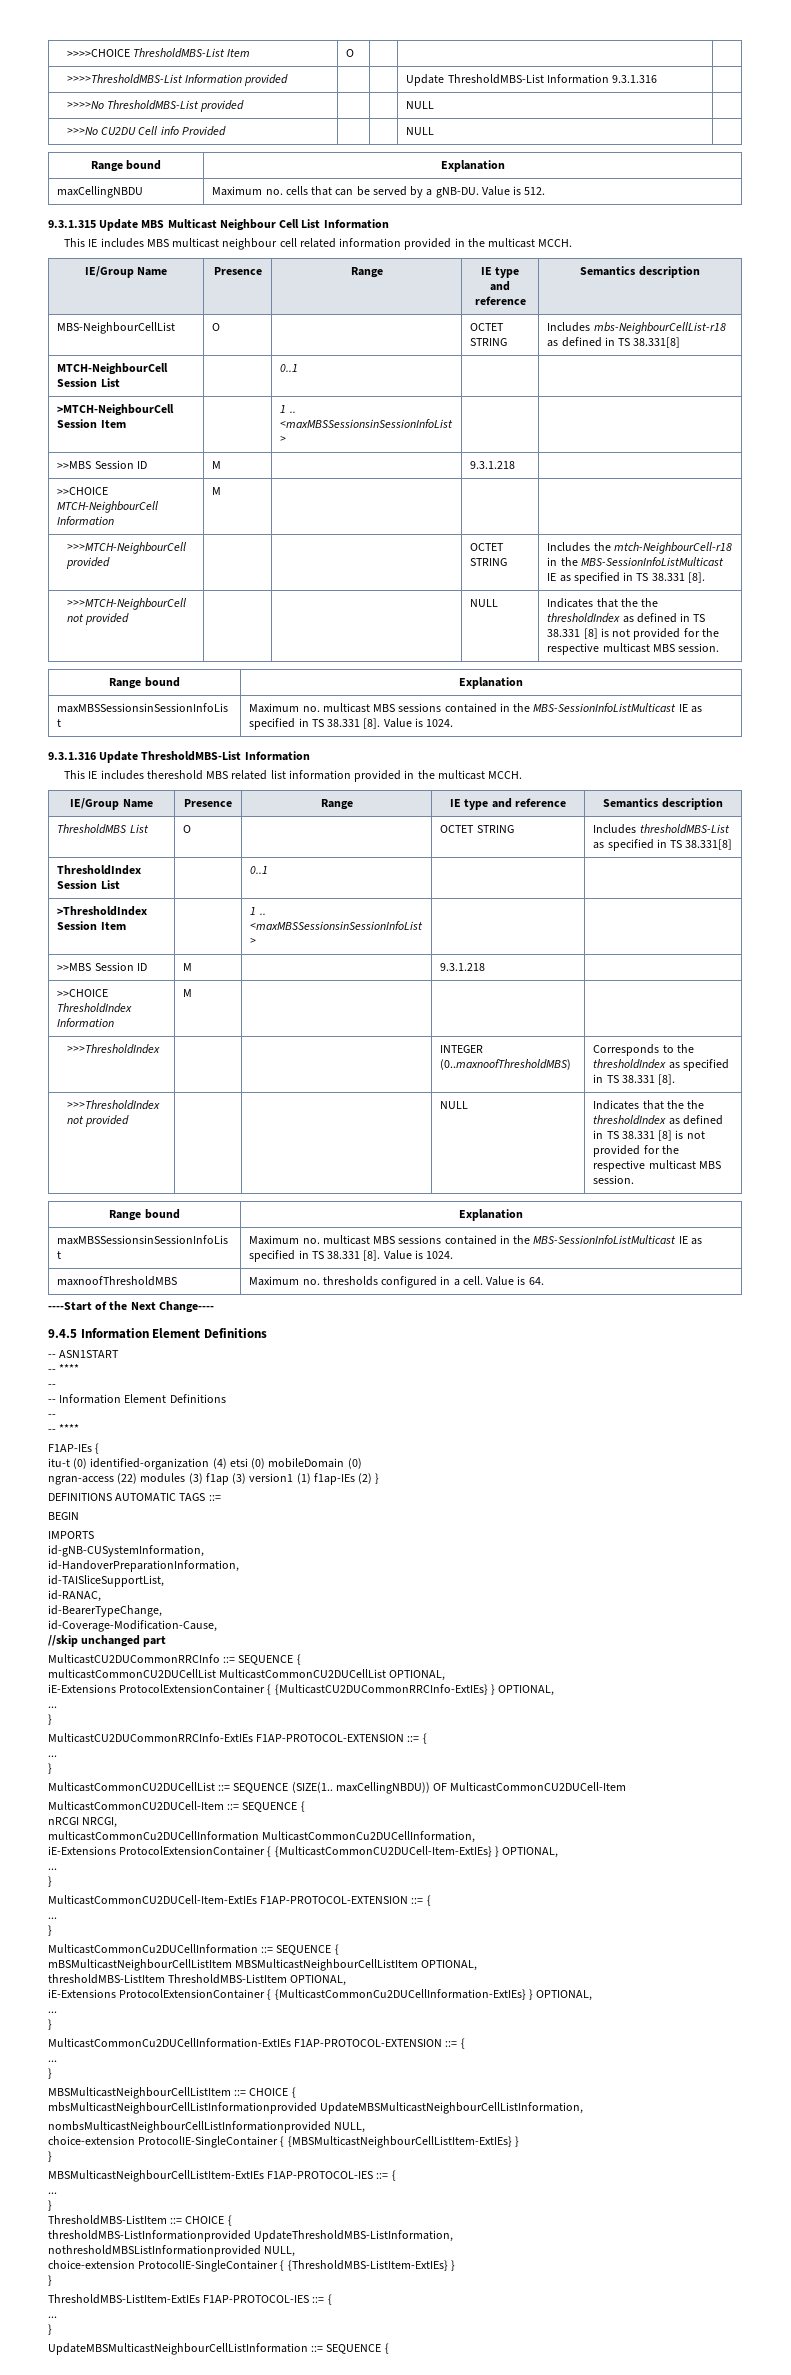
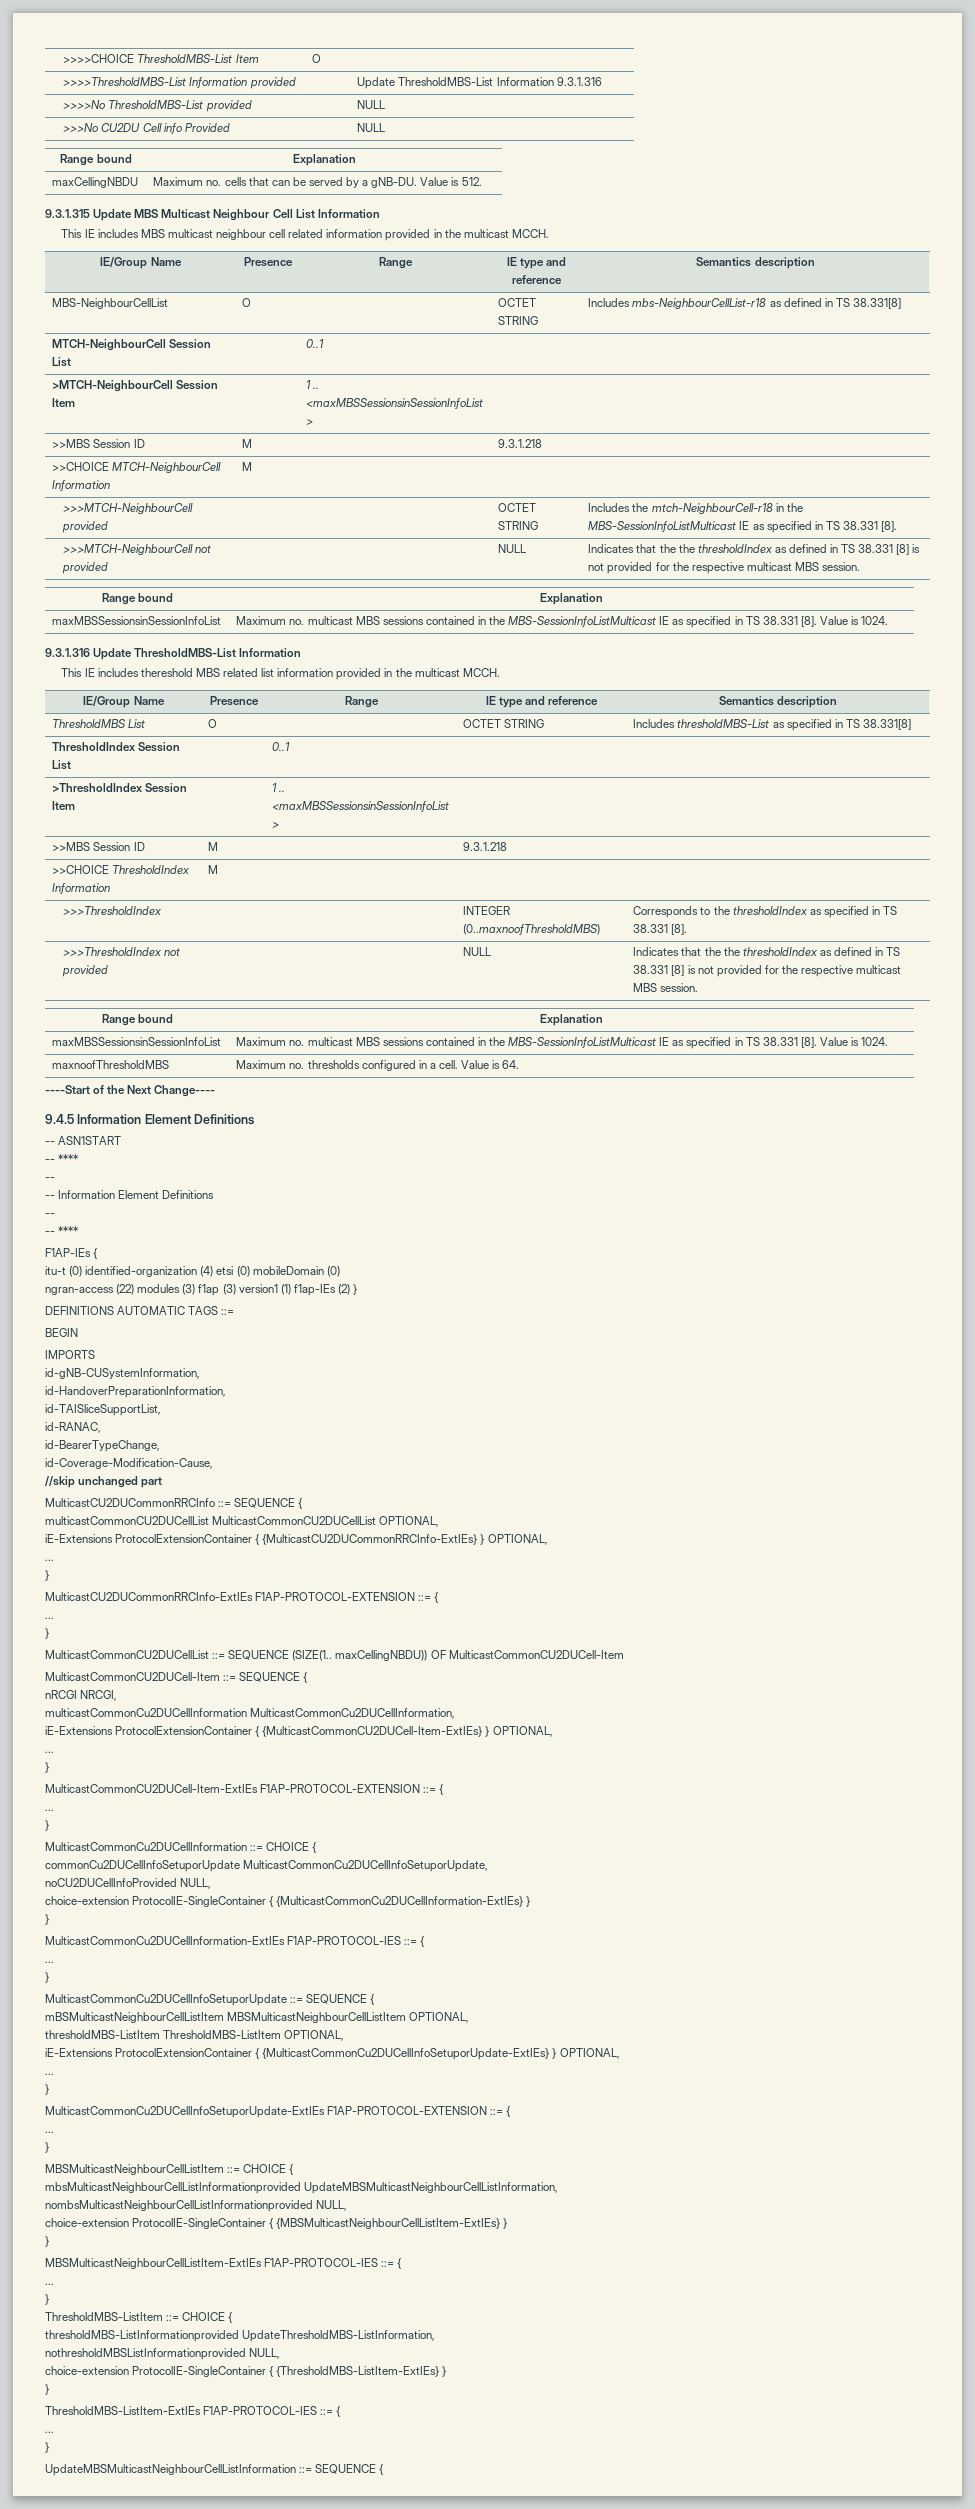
(274, 1950) none -> [266,1842,317,1853] [45,1860,489,1872] [45,1878,212,1889] [45,1896,531,1907] [45,1914,49,1925] [45,1936,425,1947] [45,1961,54,1963] [45,1972,49,1983] [45,1994,304,2006] CHOICE { // commonCu2DUCellInfoSetuporUpdate MulticastCommonCu2DUCellInfoSetuporUpdate, // noCU2DUCellInfoProvided NULL, // choice-extension ProtocolIE-SingleContainer { {MulticastCommonCu2DUCellInformation-ExtIEs} } // } // MulticastCommonCu2DUCellInformation-ExtIEs F1AP-PROTOCOL-IES ::= { // ... // } // MulticastCommonCu2DUCellInfoSetuporUpdate ::=
[274,1989,593,2001] [48,2011,57,2013] [48,2019,52,2030] [48,2038,291,2048] {MulticastCommonCu2DUCellInformation-ExtIEs} } OPTIONAL, // ... // } // MulticastCommonCu2DUCellInformation-ExtIEs -> [262,2048,620,2060] [45,2073,54,2075] [45,2084,49,2095] [45,2106,325,2118] {MulticastCommonCu2DUCellInfoSetuporUpdate-ExtIEs} } OPTIONAL, // ... // } // MulticastCommonCu2DUCellInfoSetuporUpdate-ExtIEs

